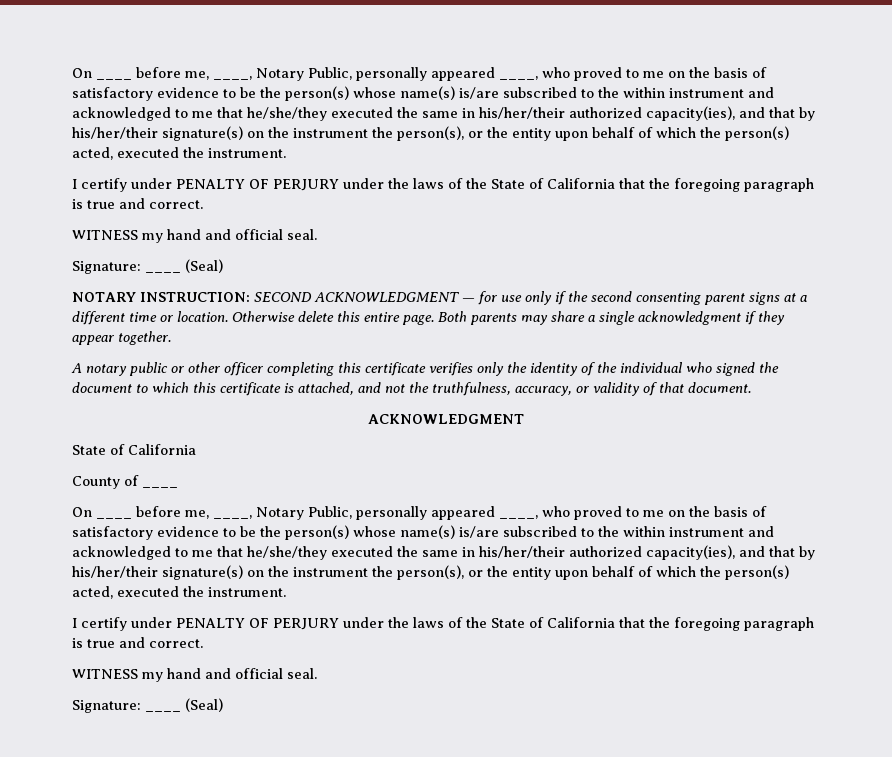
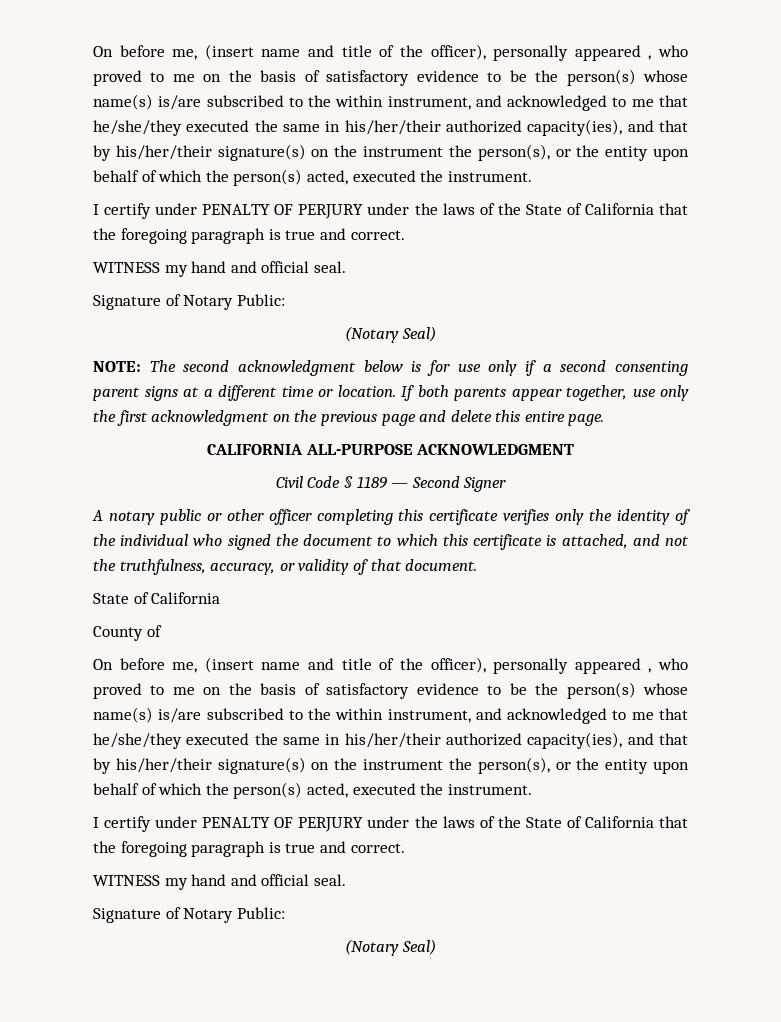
[72,68,92,78] [96,78,132,80] [136,67,538,81] On ____ before me, ____, Notary Public, personally appeared ____, -> [93,44,652,61] On before me, (insert name and title of the officer), personally appeared ,
[669,88,744,98] instrument -> [387,96,471,110] instrument,
[72,259,223,274] [72,292,475,302] Signature: ____ (Seal) // NOTARY INSTRUCTION: SECOND ACKNOWLEDGMENT — -> [93,294,285,310] [345,326,436,343] [93,360,422,376] Signature of Notary Public: // (Notary Seal) // NOTE: The second acknowledgment below is
[568,291,588,302] the -> [542,364,552,372] a
[232,311,785,325] [72,331,171,345] Otherwise delete this entire page. Both parents may share a single acknowledgment if they appear together. -> [401,385,689,401] [93,410,605,426] [206,444,575,455] [275,476,507,492] If both parents appear together, use only the first acknowledgment on the previous page and delete this entire page. // CALIFORNIA ALL-PURPOSE ACKNOWLEDGMENT // Civil Code § 1189 — Second Signer
[368,414,524,424] // ACKNOWLEDGMENT -> (478, 565) none
[142,486,178,488] [72,507,92,517] [96,517,132,519] [136,506,538,520] ____ // On ____ before me, ____, Notary Public, personally appeared ____, -> [93,657,652,674] // On before me, (insert name and title of the officer), personally appeared ,
[669,527,744,537] instrument -> [387,709,471,723] instrument,
[72,698,223,713] Signature: ____ (Seal) -> [93,907,285,923] [345,939,436,956] Signature of Notary Public: // (Notary Seal)

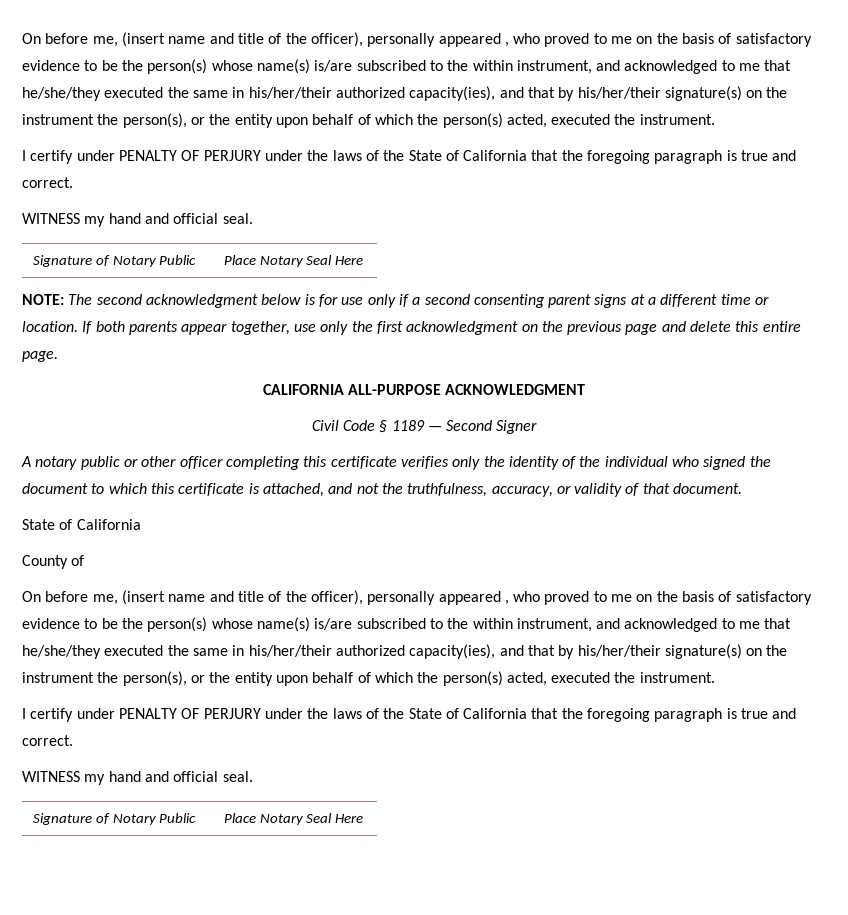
[93,294,285,310] [345,326,436,343] // Signature of Notary Public: // (Notary Seal) -> [32,255,197,267] [223,255,364,267] // Signature of Notary Public | Place Notary Seal Here
[93,907,285,923] [345,939,436,956] // Signature of Notary Public: // (Notary Seal) -> [32,813,197,825] [223,813,364,825] // Signature of Notary Public | Place Notary Seal Here

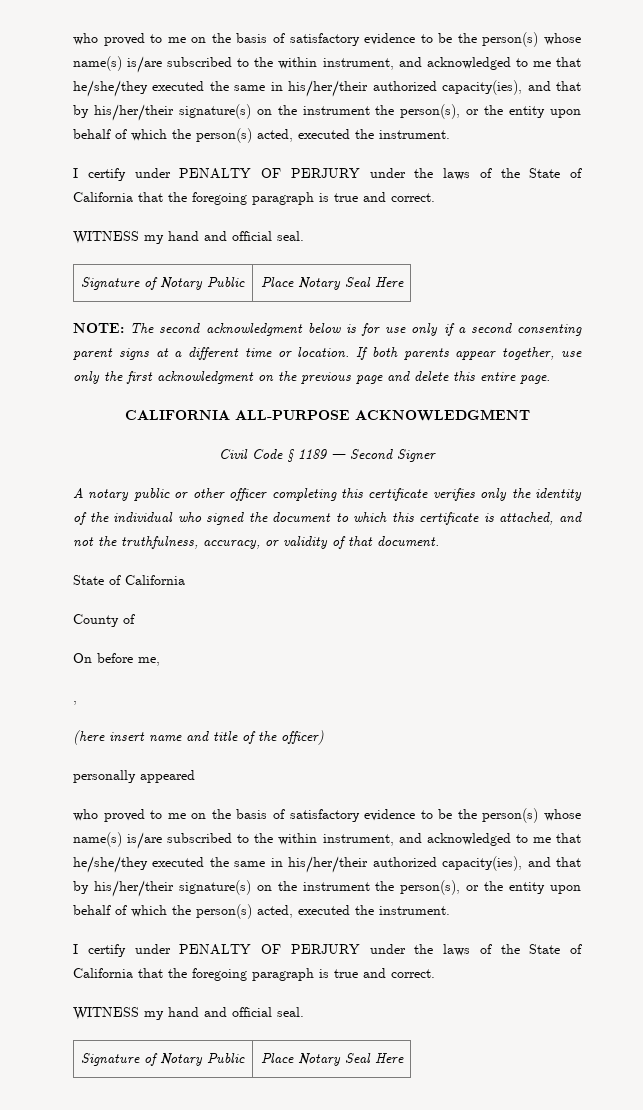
[22,32,509,47] On before me, (insert name and title of the officer), personally appeared , -> (73, 39) none
[121,590,509,605] (insert name and title of the officer), personally appeared , -> [73,701,77,705] [73,730,324,745] [73,770,195,783] // , // (here insert name and title of the officer) // personally appeared //

